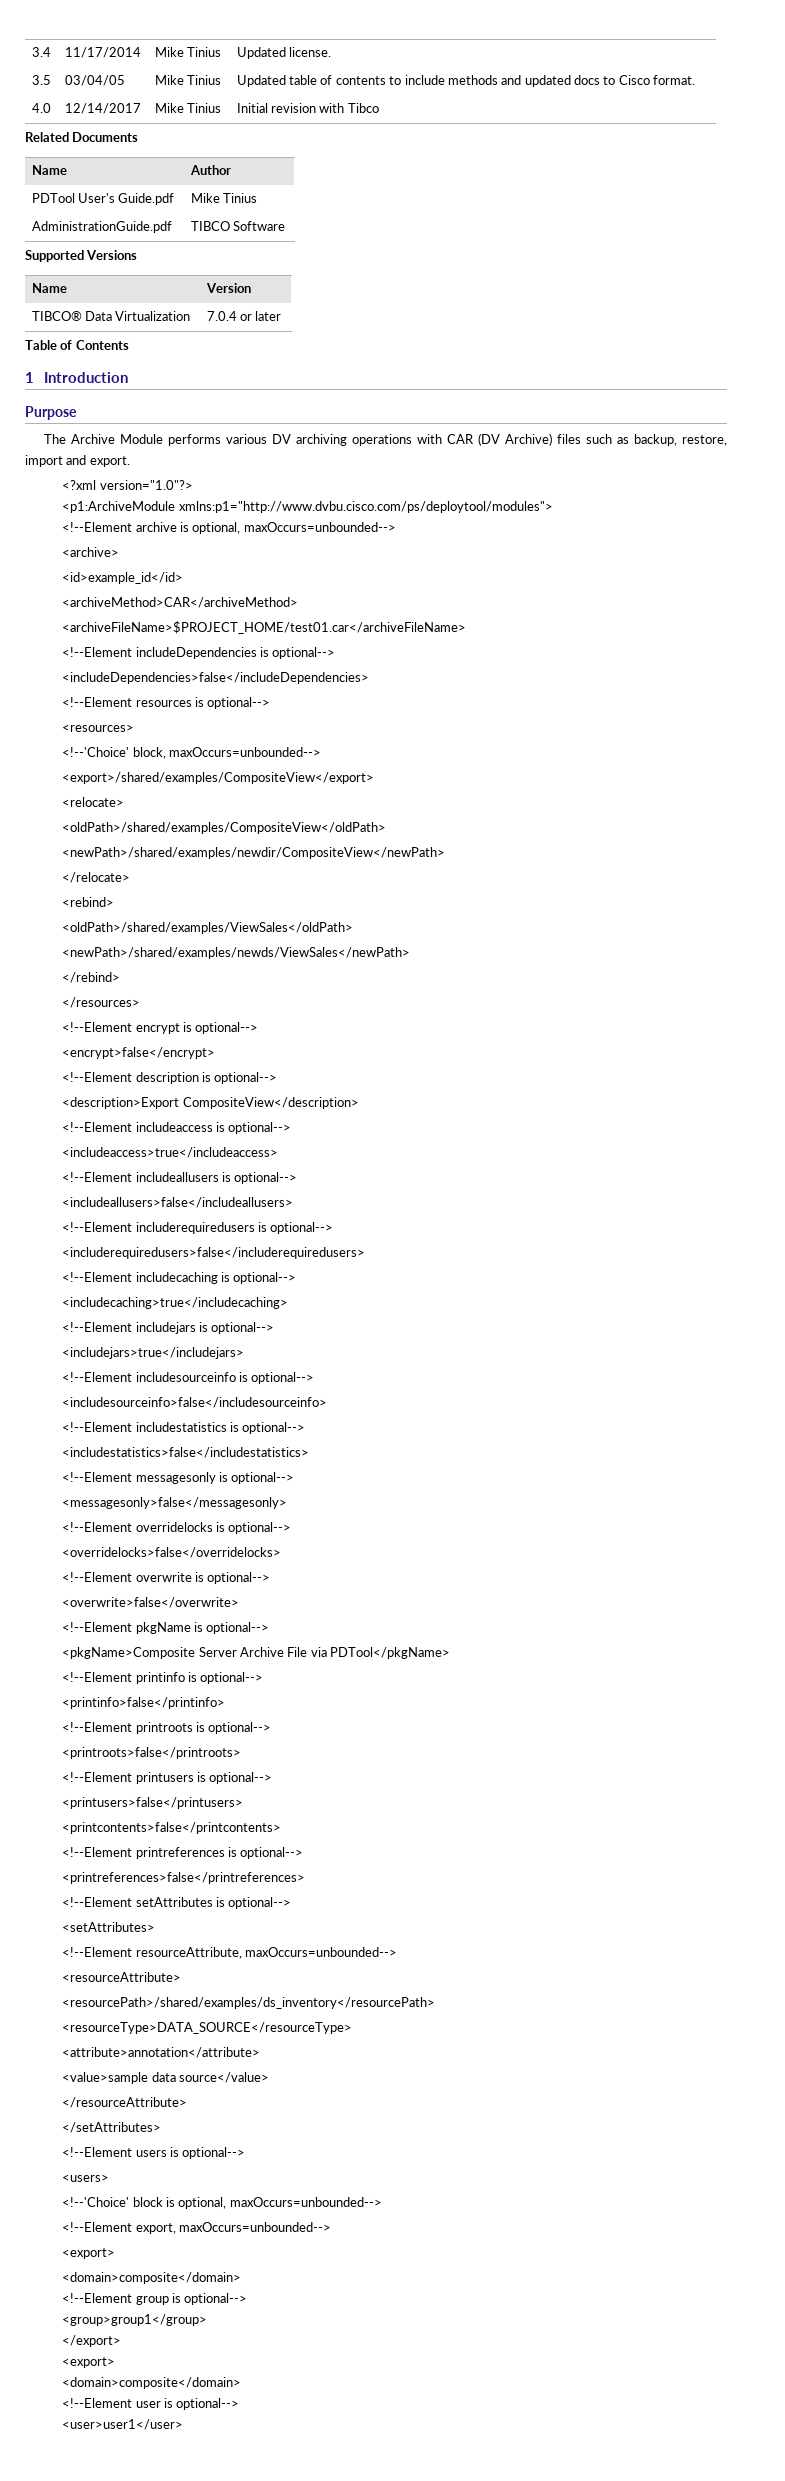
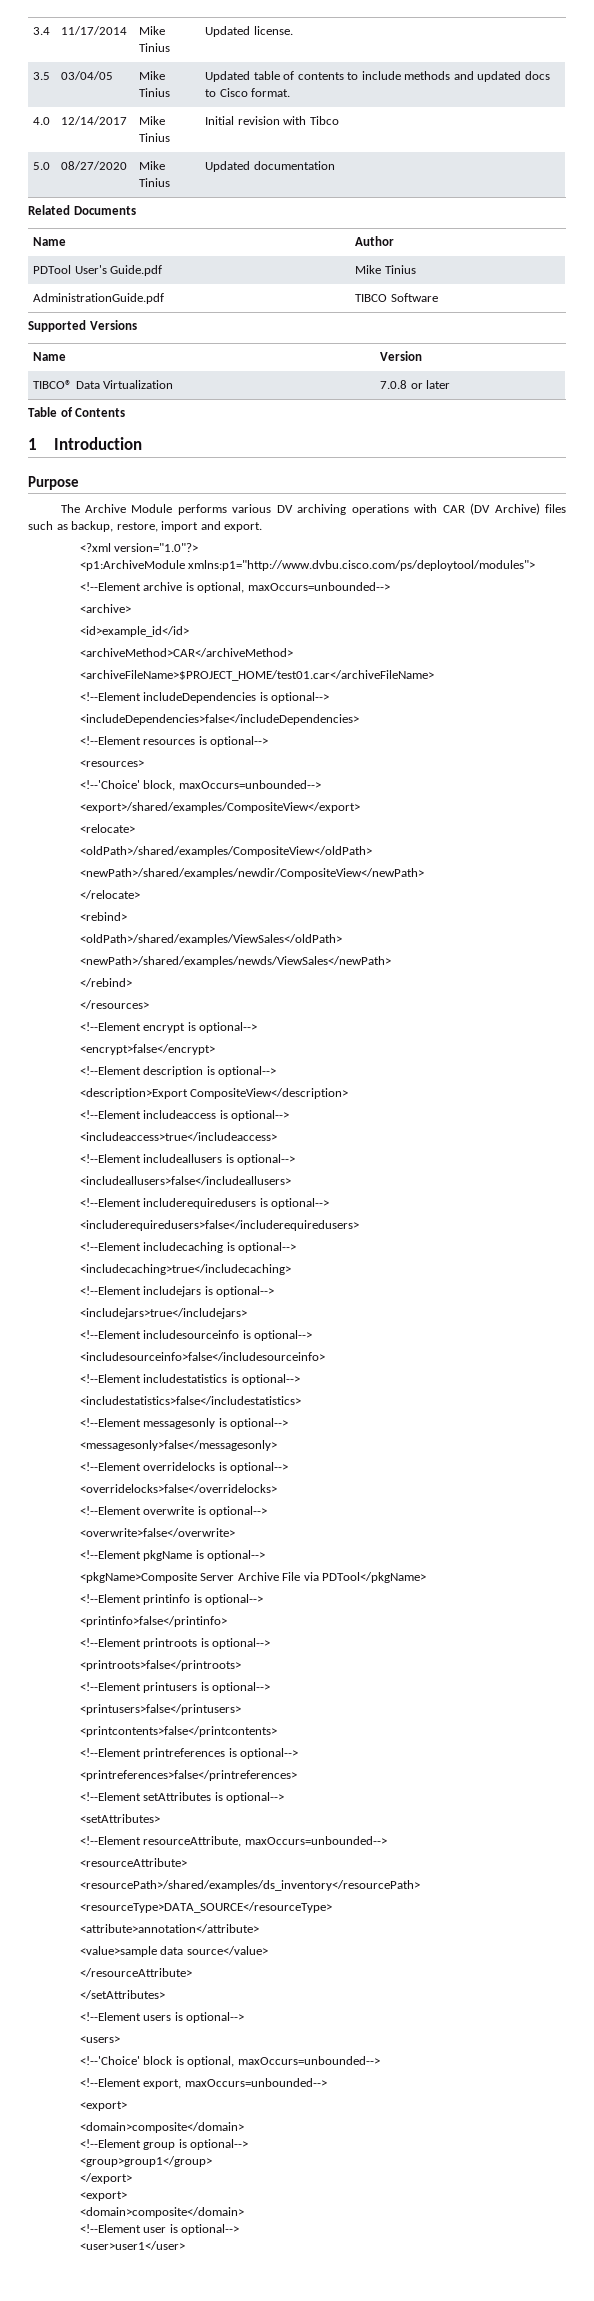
(379, 108) none -> [33,162,51,170] [61,161,128,170] [139,161,166,170] [139,178,171,187] [205,161,335,172] // 5.0 | 08/27/2020 | Mike Tinius | Updated documentation
[206,311,237,321] 7.0.4 -> [380,380,408,389] 7.0.8

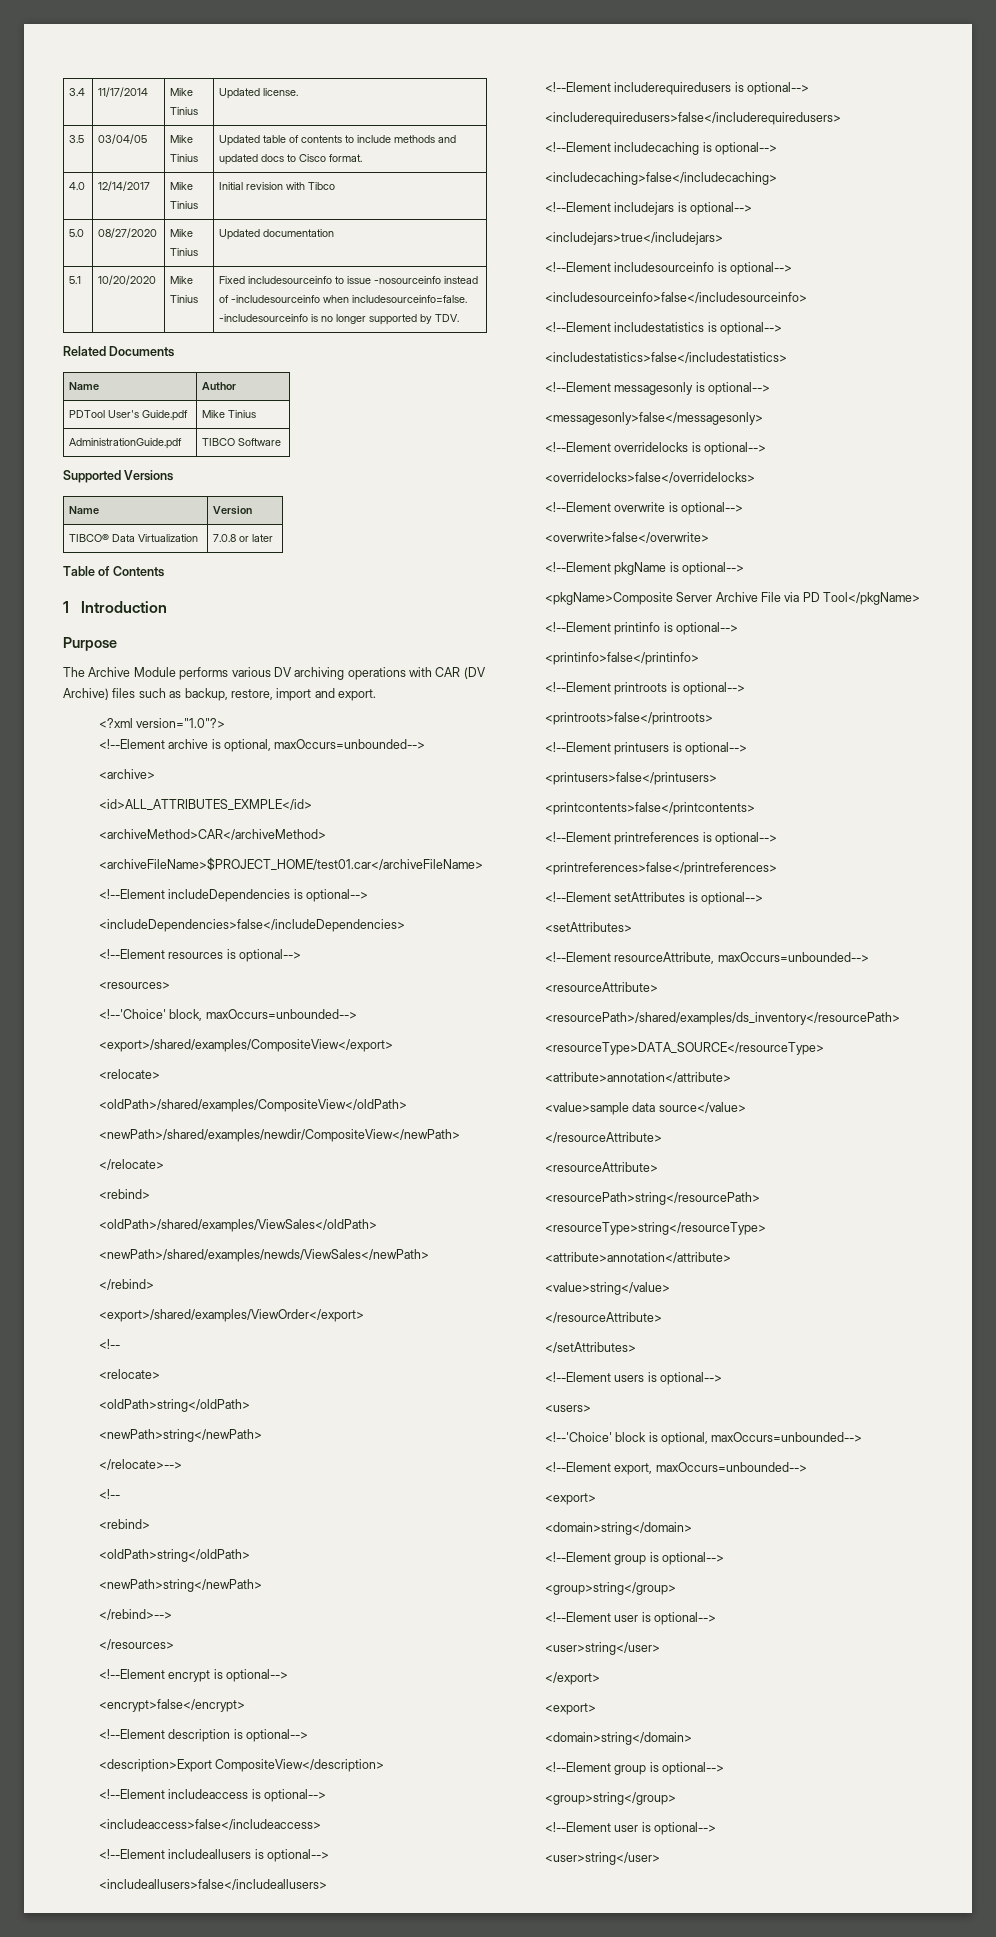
(335, 165) none -> [69,276,82,284] [98,275,157,285] [170,276,194,284] [170,295,199,303] [219,276,479,284] [219,295,468,303] [219,314,460,325] // 5.1 | 10/20/2020 | Mike Tinius | Fixed includesourceinfo to issue -nosourceinfo instead of -includesourceinfo when includesourceinfo=false. -includesourceinfo is no longer supported by TDV.
[79,560,536,571] // <p1:ArchiveModule xmlns:p1="http://www.dvbu.cisco.com/ps/deploytool/modules"> -> (226, 723) none
[79,626,189,637] <id>example_id</id> -> [98,799,312,810] <id>ALL_ATTRIBUTES_EXMPLE</id>
(132, 982) none -> [98,1309,364,1322] [98,1339,120,1349] [98,1369,160,1379] [98,1399,250,1412] [98,1429,262,1442] [98,1459,182,1470] [98,1489,120,1499] [98,1519,150,1529] [98,1549,250,1562] [98,1579,262,1592] [98,1609,172,1620] // <export>/shared/examples/ViewOrder</export> // <!-- // <relocate> // <oldPath>string</oldPath> // <newPath>string</newPath> // </relocate>--> // <!-- // <rebind> // <oldPath>string</oldPath> // <newPath>string</newPath> // </rebind>-->
[79,1132,277,1141] <includeaccess>true</includeaccess> -> [98,1819,321,1830] <includeaccess>false</includeaccess>
[79,1264,291,1275] <includecaching>true</includecaching> -> [544,172,777,185] <includecaching>false</includecaching>
[322,1572,427,1583] PDTool</pkgName> -> [802,592,921,605] PD Tool</pkgName>
(192, 1972) none -> [544,1162,658,1172] [544,1192,760,1205] [544,1222,766,1235] [544,1252,731,1263] [544,1282,670,1295] [544,1312,662,1323] // <resourceAttribute> // <resourcePath>string</resourcePath> // <resourceType>string</resourceType> // <attribute>annotation</attribute> // <value>string</value> // </resourceAttribute>
[79,2122,244,2133] [79,2139,249,2150] [79,2156,212,2167] [79,2173,132,2184] [79,2191,127,2201] [79,2207,244,2218] [79,2224,240,2235] [79,2241,185,2250] <domain>composite</domain> // <!--Element group is optional--> // <group>group1</group> // </export> // <export> // <domain>composite</domain> // <!--Element user is optional--> // <user>user1</user> -> [544,1522,692,1535] [544,1552,724,1565] [544,1582,676,1595] [544,1612,716,1625] [544,1642,660,1655] [544,1672,600,1685] [544,1703,596,1715] [544,1732,692,1745] [544,1762,724,1775] [544,1792,676,1805] [544,1822,716,1835] [544,1852,660,1865] <domain>string</domain> // <!--Element group is optional--> // <group>string</group> // <!--Element user is optional--> // <user>string</user> // </export> // <export> // <domain>string</domain> // <!--Element group is optional--> // <group>string</group> // <!--Element user is optional--> // <user>string</user>

